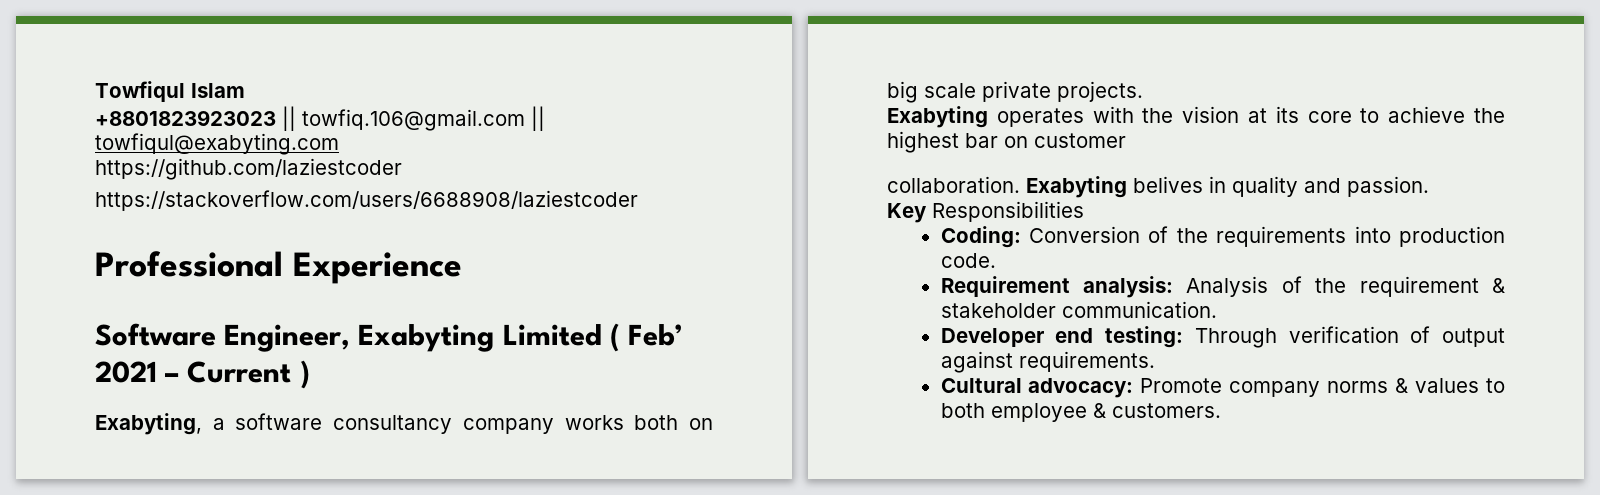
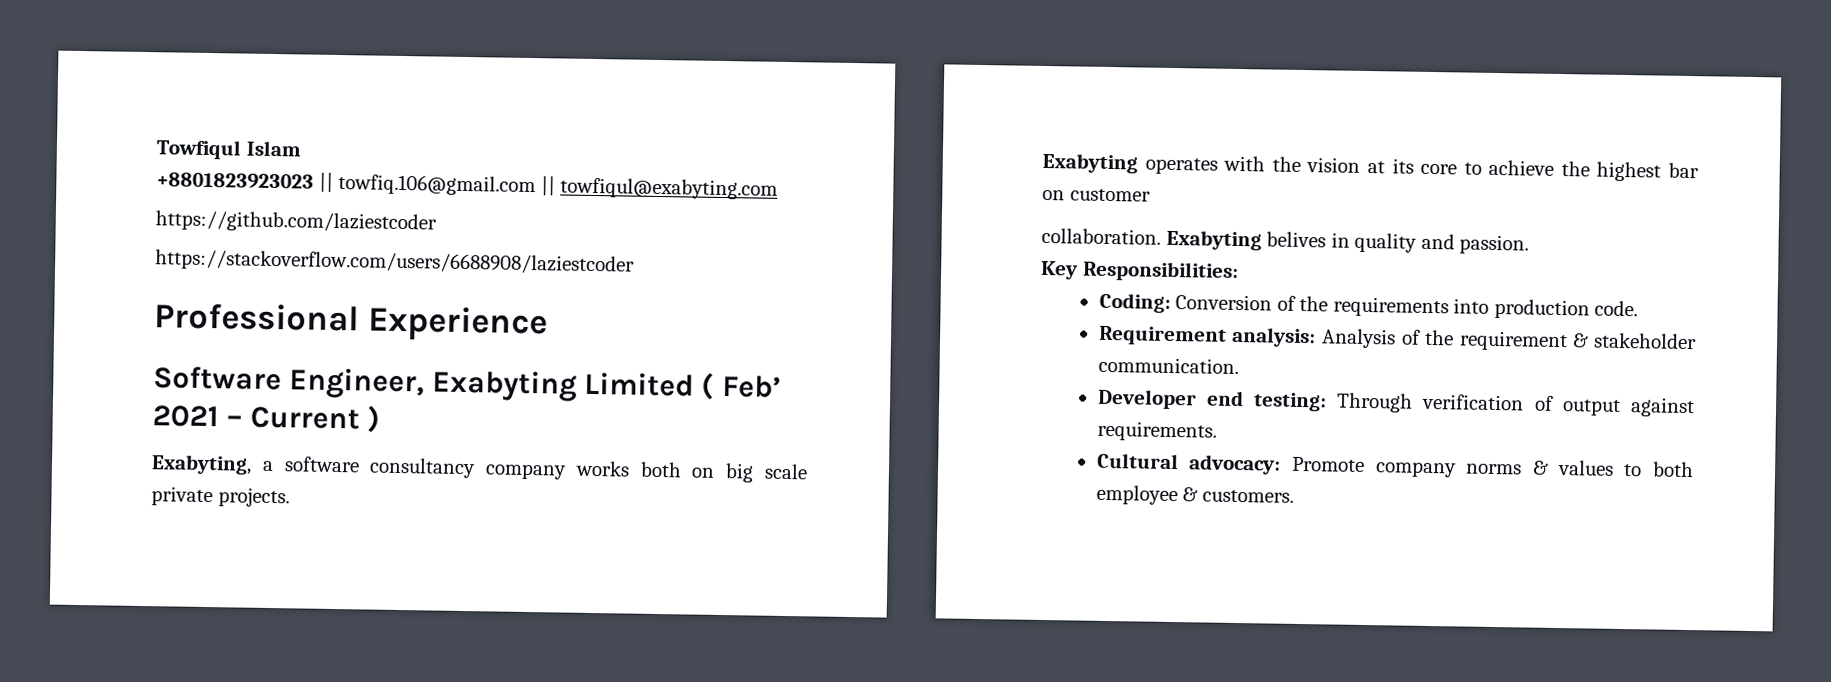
[932,201,1084,222] Responsibilities -> [1081,260,1239,283] Responsibilities:

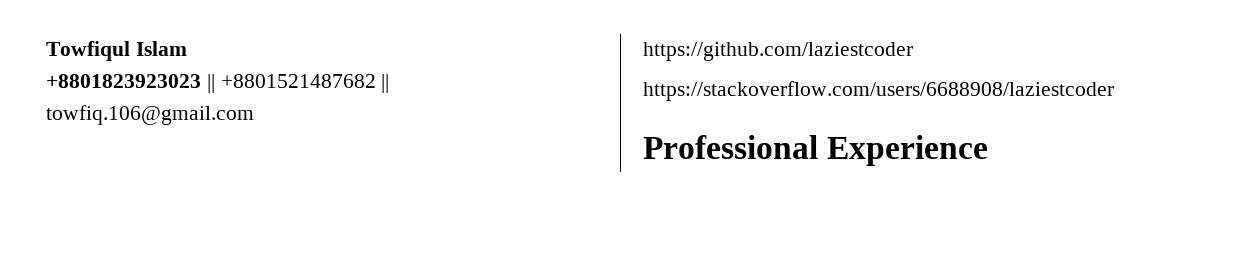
(334, 182) none -> [220,74,390,93] +8801521487682 ||
[540,176,779,200] || towfiqul@exabyting.com -> (254, 115) none
[153,366,781,402] [152,405,381,433] [151,454,809,483] [151,486,290,508] [1042,152,1699,182] [1042,188,1151,202] [1041,227,1530,255] [1040,260,1239,283] [1098,292,1639,320] [1097,325,1697,352] [1097,356,1239,375] [1096,388,1695,418] [1096,420,1217,442] [1096,452,1694,478] [1095,484,1294,506] // Software Engineer, Exabyting Limited ( Feb’ 2021 – Current ) // Exabyting, a software consultancy company works both on big scale private projects. // Exabyting operates with the vision at its core to achieve the highest bar on customer // collaboration. Exabyting belives in quality and passion. // Key Responsibilities: // Coding: Conversion of the requirements into production code. // Requirement analysis: Analysis of the requirement & stakeholder communication. // Developer end testing: Through verification of output against requirements. // Cultural advocacy: Promote company norms & values to both employee & customers. -> (989, 150) none

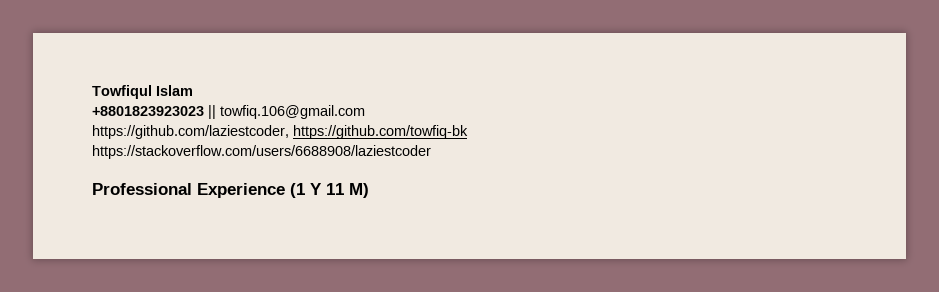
[220,74,390,93] +8801521487682 || -> (216, 112) none
[643,42,913,61] https://github.com/laziestcoder -> [92,125,468,139] https://github.com/laziestcoder, https://github.com/towfiq-bk
(989, 150) none -> [290,183,369,198] (1 Y 11 M)

